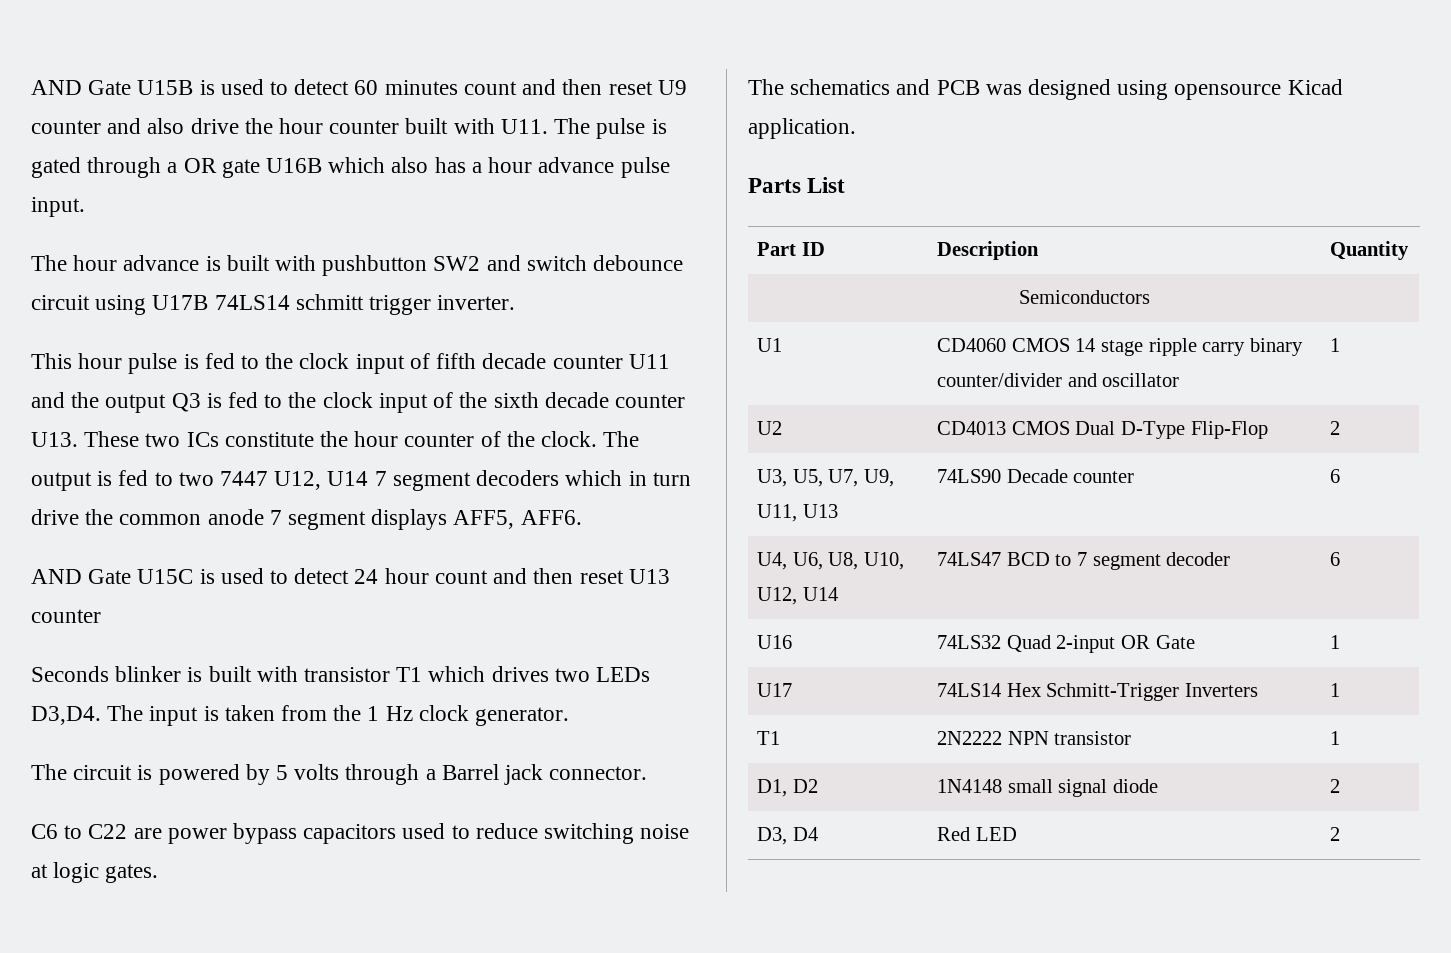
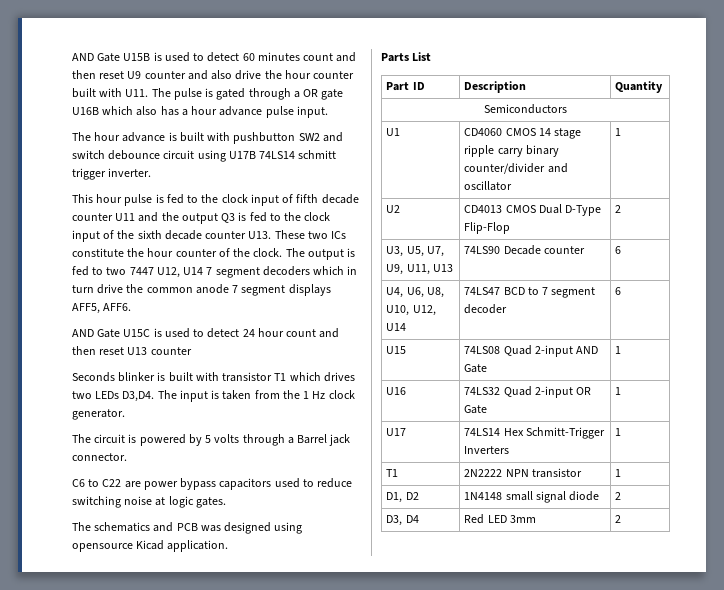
(1341, 559) none -> [386,346,407,354] [464,345,598,357] [464,364,488,373] [615,346,622,354] // U15 | 74LS08 Quad 2-input AND Gate | 1
(1017, 834) none -> [509,515,536,523] 3mm

